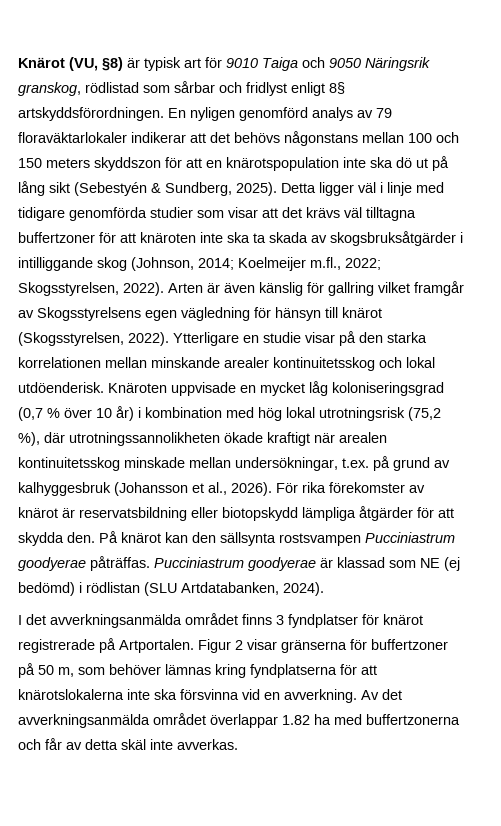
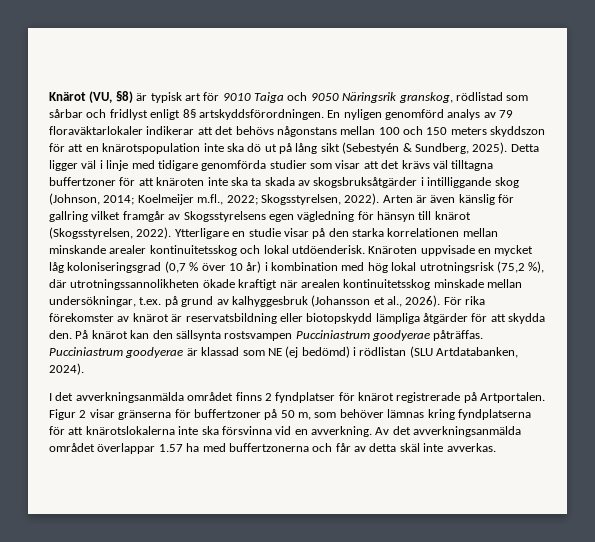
[276,615,284,625] 3 -> [264,393,272,401] 2
[282,715,310,725] 1.82 -> [158,444,183,452] 1.57

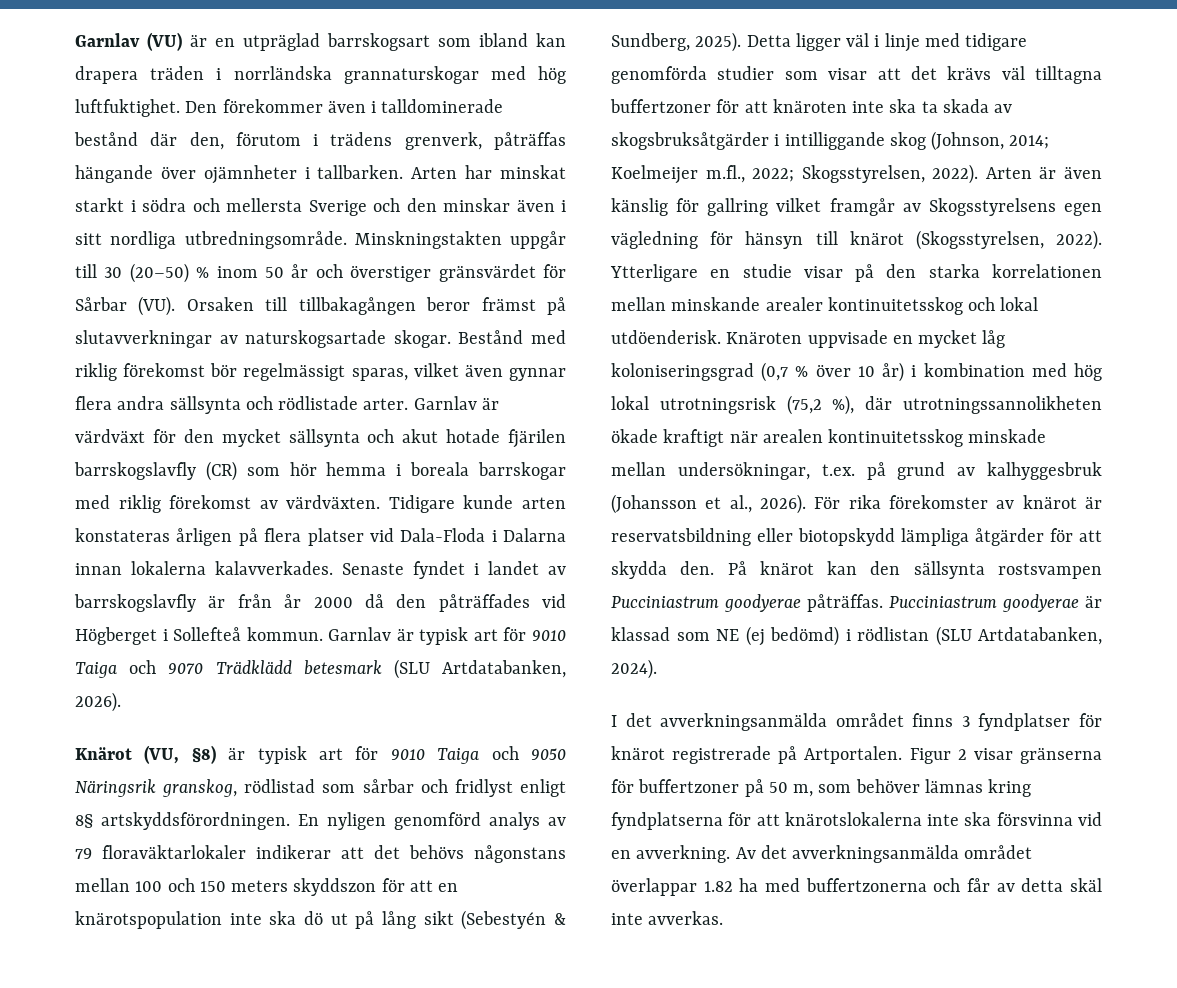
(49, 96) none -> [75,32,566,51] [75,66,567,84] [75,99,504,117] [74,132,566,150] [75,165,566,184] [75,198,566,216] [75,231,566,249] [75,263,566,283] [75,296,566,316] [75,330,566,348] [75,363,567,381] [75,396,499,414] [75,429,566,448] [74,461,566,481] [75,495,566,513] [75,528,566,546] [75,561,566,579] [74,594,566,612] [75,627,566,645] [75,659,566,679] [75,692,121,712] Garnlav (VU) är en utpräglad barrskogsart som ibland kan drapera träden i norrländska grannaturskogar med hög luftfuktighet. Den förekommer även i talldominerade bestånd där den, förutom i trädens grenverk, påträffas hängande över ojämnheter i tallbarken. Arten har minskat starkt i södra och mellersta Sverige och den minskar även i sitt nordliga utbredningsområde. Minskningstakten uppgår till 30 (20–50) % inom 50 år och överstiger gränsvärdet för Sårbar (VU). Orsaken till tillbakagången beror främst på slutavverkningar av naturskogsartade skogar. Bestånd med riklig förekomst bör regelmässigt sparas, vilket även gynnar flera andra sällsynta och rödlistade arter. Garnlav är värdväxt för den mycket sällsynta och akut hotade fjärilen barrskogslavfly (CR) som hör hemma i boreala barrskogar med riklig förekomst av värdväxten. Tidigare kunde arten konstateras årligen på flera platser vid Dala-Floda i Dalarna innan lokalerna kalavverkades. Senaste fyndet i landet av barrskogslavfly är från år 2000 då den påträffades vid Högberget i Sollefteå kommun. Garnlav är typisk art för 9010 Taiga och 9070 Trädklädd betesmark (SLU Artdatabanken, 2026). //
[264,393,272,401] 2 -> [961,716,970,727] 3
[158,444,183,452] 1.57 -> [703,881,733,892] 1.82

